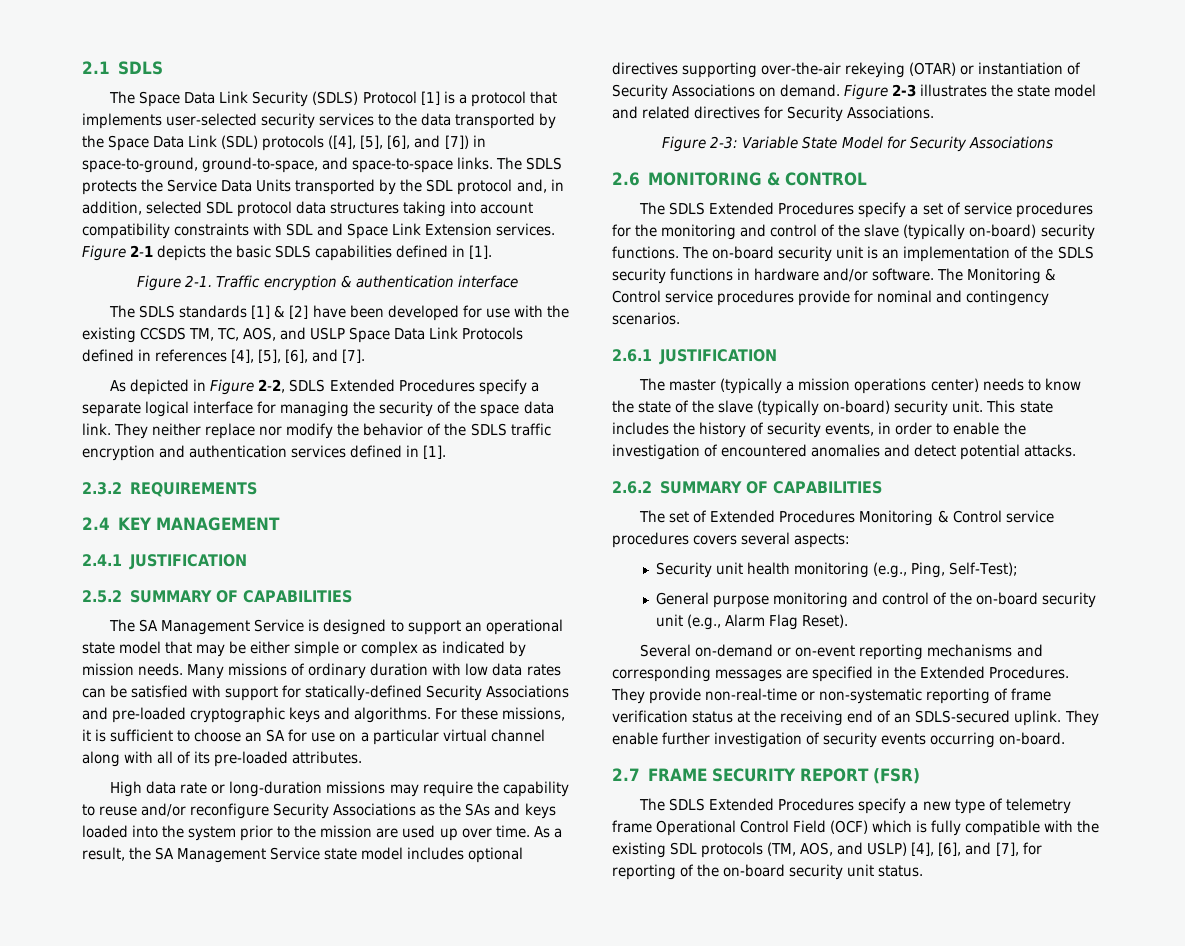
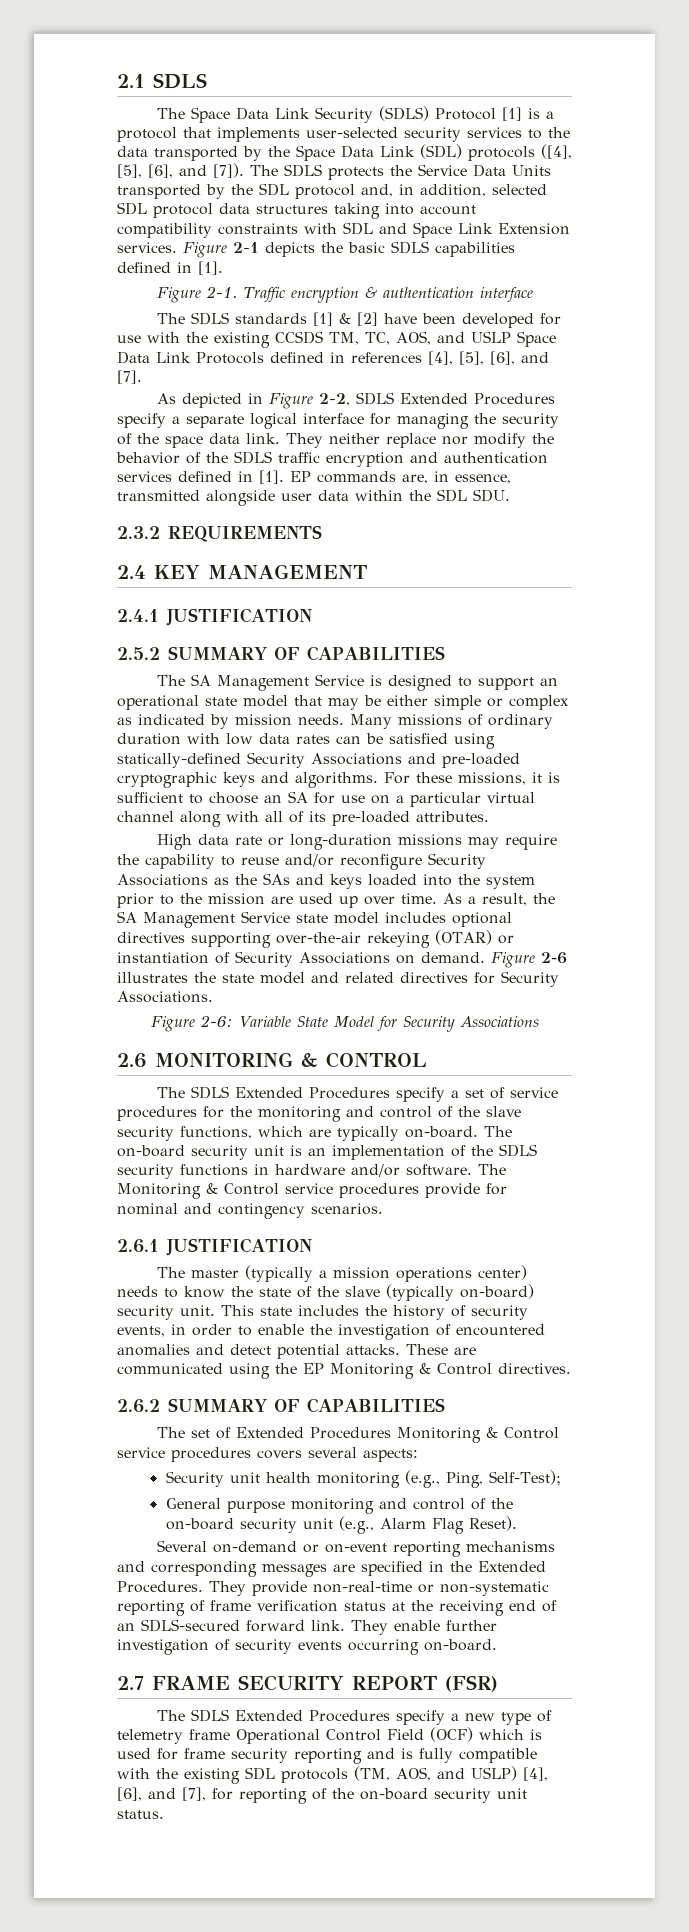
[444,135,486,149] [82,157,494,173] [7]) in space-to-ground, ground-to-space, and space-to-space links. -> [213,163,244,178] [7]).
(447, 452) none -> [290,471,511,484] [117,489,510,506] EP commands are, in essence, transmitted alongside user data within the SDL SDU.
[192,685,302,701] with support for -> [454,733,495,749] using
[892,84,917,97] 2-3 -> [541,952,567,964] 2-6
[710,136,739,149] 2-3: -> [199,1015,233,1027] 2-6:
[903,224,1095,240] [612,246,679,259] (typically on-board) security functions. -> [117,1126,478,1141] security functions, which are typically on-board.
(1077, 450) none -> [406,1344,476,1355] [117,1363,571,1379] These are communicated using the EP Monitoring & Control directives.
[1014,710,1062,726] uplink. -> [246,1620,345,1632] forward link.
(928, 826) none -> [117,1748,413,1764] used for frame security reporting and is

